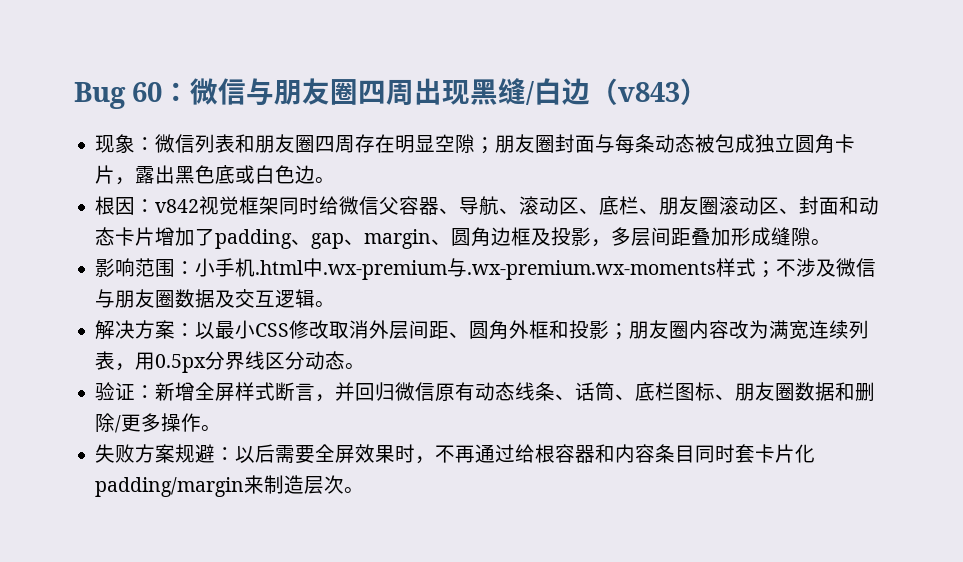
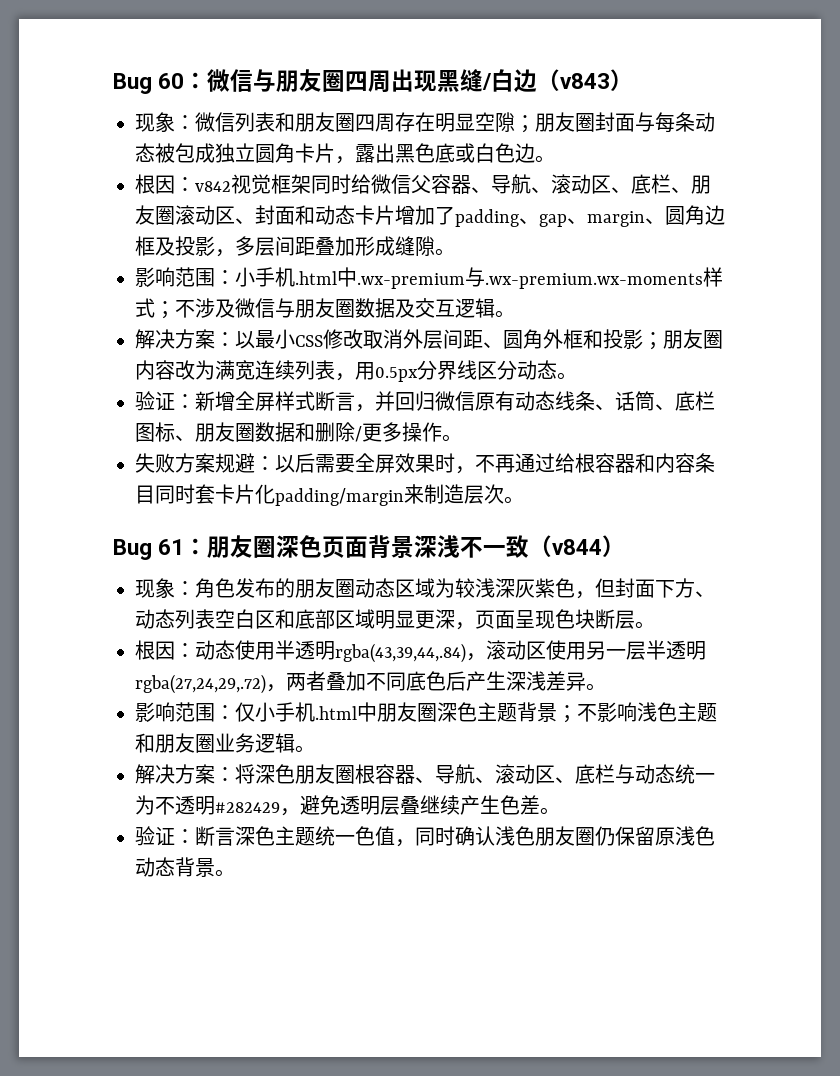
(365, 490) none -> [113,535,626,560] [135,578,715,599] [135,609,655,630] [135,640,706,663] [135,671,606,694] [135,702,717,723] [135,733,315,753] [135,764,715,784] [135,795,560,816] [135,826,715,847] [135,857,235,877] // Bug 61：朋友圈深色页面背景深浅不一致（v844） // 现象：角色发布的朋友圈动态区域为较浅深灰紫色，但封面下方、动态列表空白区和底部区域明显更深，页面呈现色块断层。 // 根因：动态使用半透明rgba(43,39,44,.84)，滚动区使用另一层半透明rgba(27,24,29,.72)，两者叠加不同底色后产生深浅差异。 // 影响范围：仅小手机.html中朋友圈深色主题背景；不影响浅色主题和朋友圈业务逻辑。 // 解决方案：将深色朋友圈根容器、导航、滚动区、底栏与动态统一为不透明#282429，避免透明层叠继续产生色差。 // 验证：断言深色主题统一色值，同时确认浅色朋友圈仍保留原浅色动态背景。

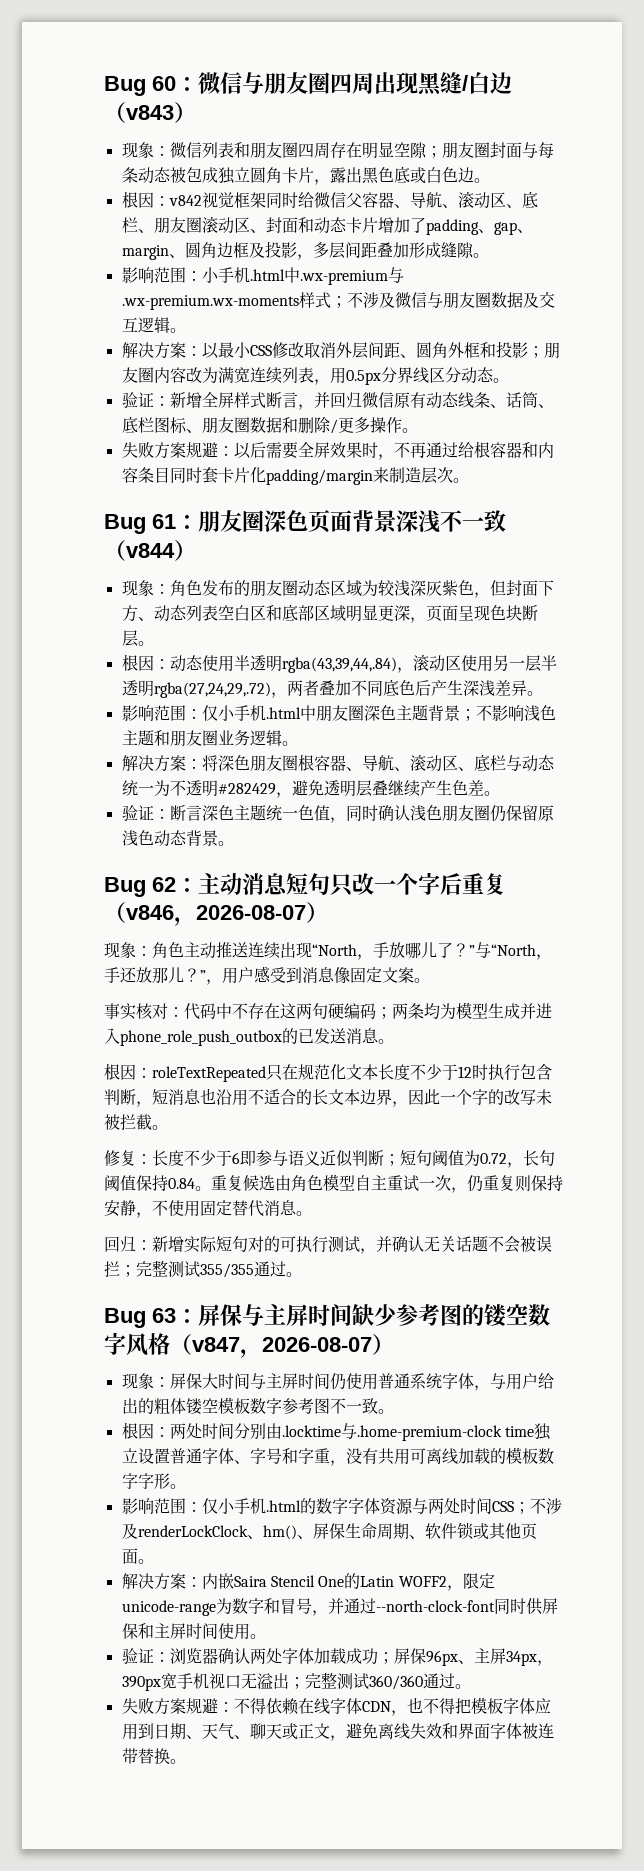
(235, 873) none -> [104,872,506,897] [104,902,328,926] [104,942,552,960] [104,966,430,985] [104,1002,552,1020] [104,1028,394,1046] [104,1063,552,1082] [104,1088,552,1107] [104,1114,168,1130] [104,1150,555,1168] [104,1174,563,1193] [104,1200,312,1218] [104,1236,552,1254] [104,1260,302,1278] [104,1304,550,1328] [104,1332,394,1358] [121,1373,554,1391] [121,1397,394,1415] [121,1422,551,1441] [121,1447,554,1466] [121,1473,186,1489] [121,1498,562,1515] [121,1522,537,1540] [121,1548,154,1564] [121,1573,495,1591] [121,1598,558,1616] [121,1623,266,1640] [121,1648,553,1666] [121,1672,471,1691] [121,1697,551,1716] [121,1723,554,1741] [121,1748,186,1765] // Bug 62：主动消息短句只改一个字后重复（v846，2026-08-07） // 现象：角色主动推送连续出现“North，手放哪儿了？”与“North，手还放那儿？”，用户感受到消息像固定文案。 // 事实核对：代码中不存在这两句硬编码；两条均为模型生成并进入phone_role_push_outbox的已发送消息。 // 根因：roleTextRepeated只在规范化文本长度不少于12时执行包含判断，短消息也沿用不适合的长文本边界，因此一个字的改写未被拦截。 // 修复：长度不少于6即参与语义近似判断；短句阈值为0.72，长句阈值保持0.84。重复候选由角色模型自主重试一次，仍重复则保持安静，不使用固定替代消息。 // 回归：新增实际短句对的可执行测试，并确认无关话题不会被误拦；完整测试355/355通过。 // Bug 63：屏保与主屏时间缺少参考图的镂空数字风格（v847，2026-08-07） // 现象：屏保大时间与主屏时间仍使用普通系统字体，与用户给出的粗体镂空模板数字参考图不一致。 // 根因：两处时间分别由.locktime与.home-premium-clock time独立设置普通字体、字号和字重，没有共用可离线加载的模板数字字形。 // 影响范围：仅小手机.html的数字字体资源与两处时间CSS；不涉及renderLockClock、hm()、屏保生命周期、软件锁或其他页面。 // 解决方案：内嵌Saira Stencil One的Latin WOFF2，限定unicode-range为数字和冒号，并通过--north-clock-font同时供屏保和主屏时间使用。 // 验证：浏览器确认两处字体加载成功；屏保96px、主屏34px，390px宽手机视口无溢出；完整测试360/360通过。 // 失败方案规避：不得依赖在线字体CDN，也不得把模板字体应用到日期、天气、聊天或正文，避免离线失效和界面字体被连带替换。

